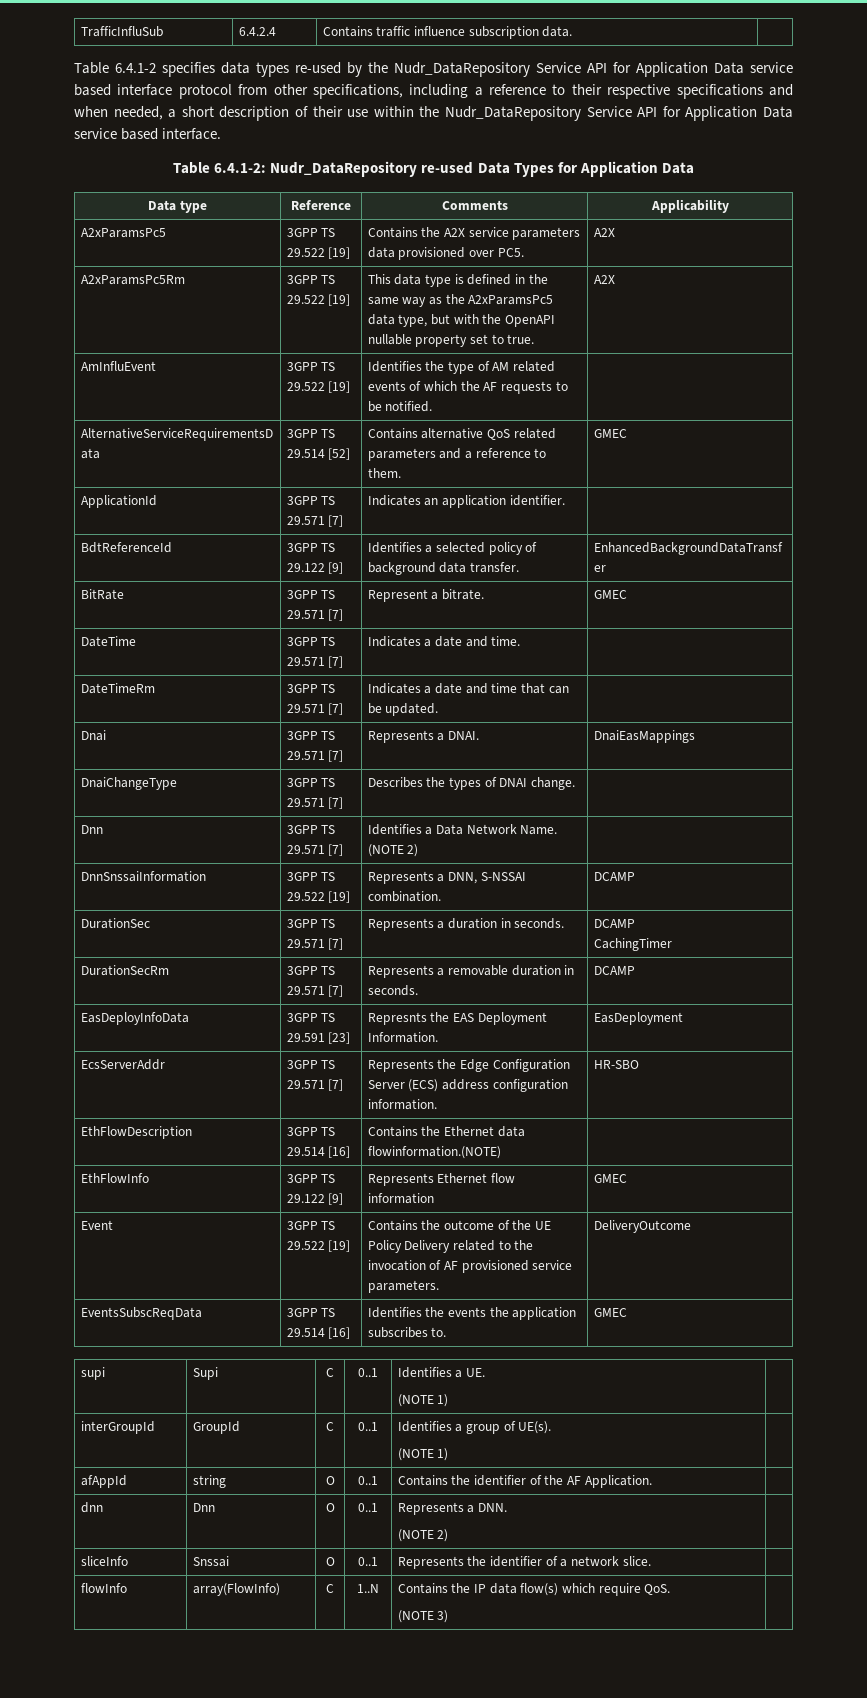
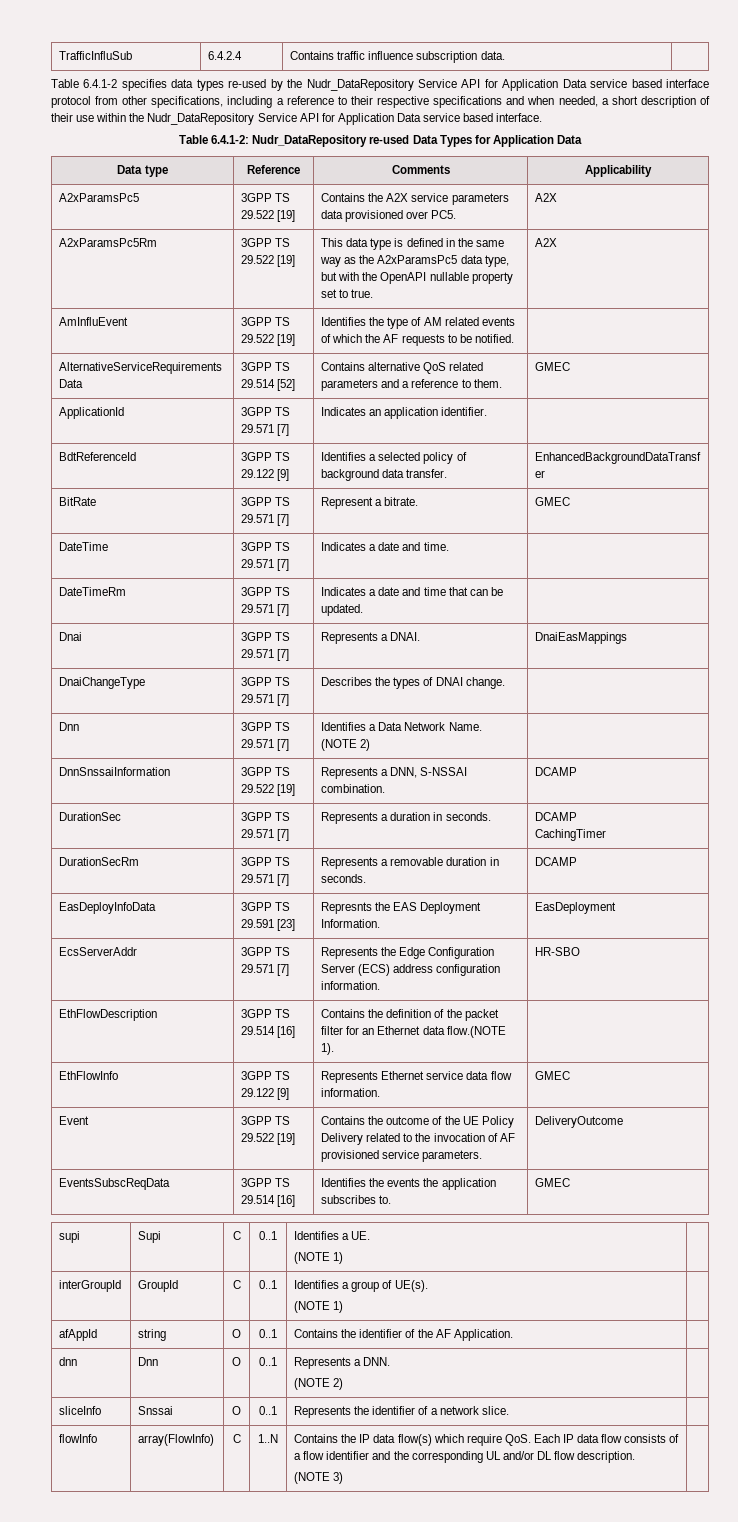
[443,1126,525,1137] [367,1146,501,1159] Ethernet data flowinformation.(NOTE) -> [386,1009,499,1021] [321,1026,506,1038] [321,1043,335,1055] definition of the packet filter for an Ethernet data flow.(NOTE 1).
[490,1173,515,1183] [367,1193,434,1204] flow information -> [426,1071,512,1080] [321,1088,381,1097] service data flow information.
(671, 1589) none -> [533,1434,680,1443] [294,1451,636,1463] Each IP data flow consists of a flow identifier and the corresponding UL and/or DL flow description.

